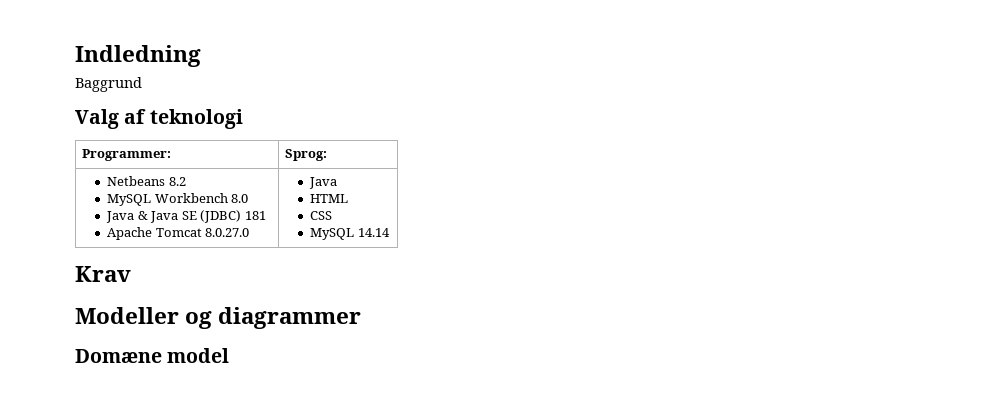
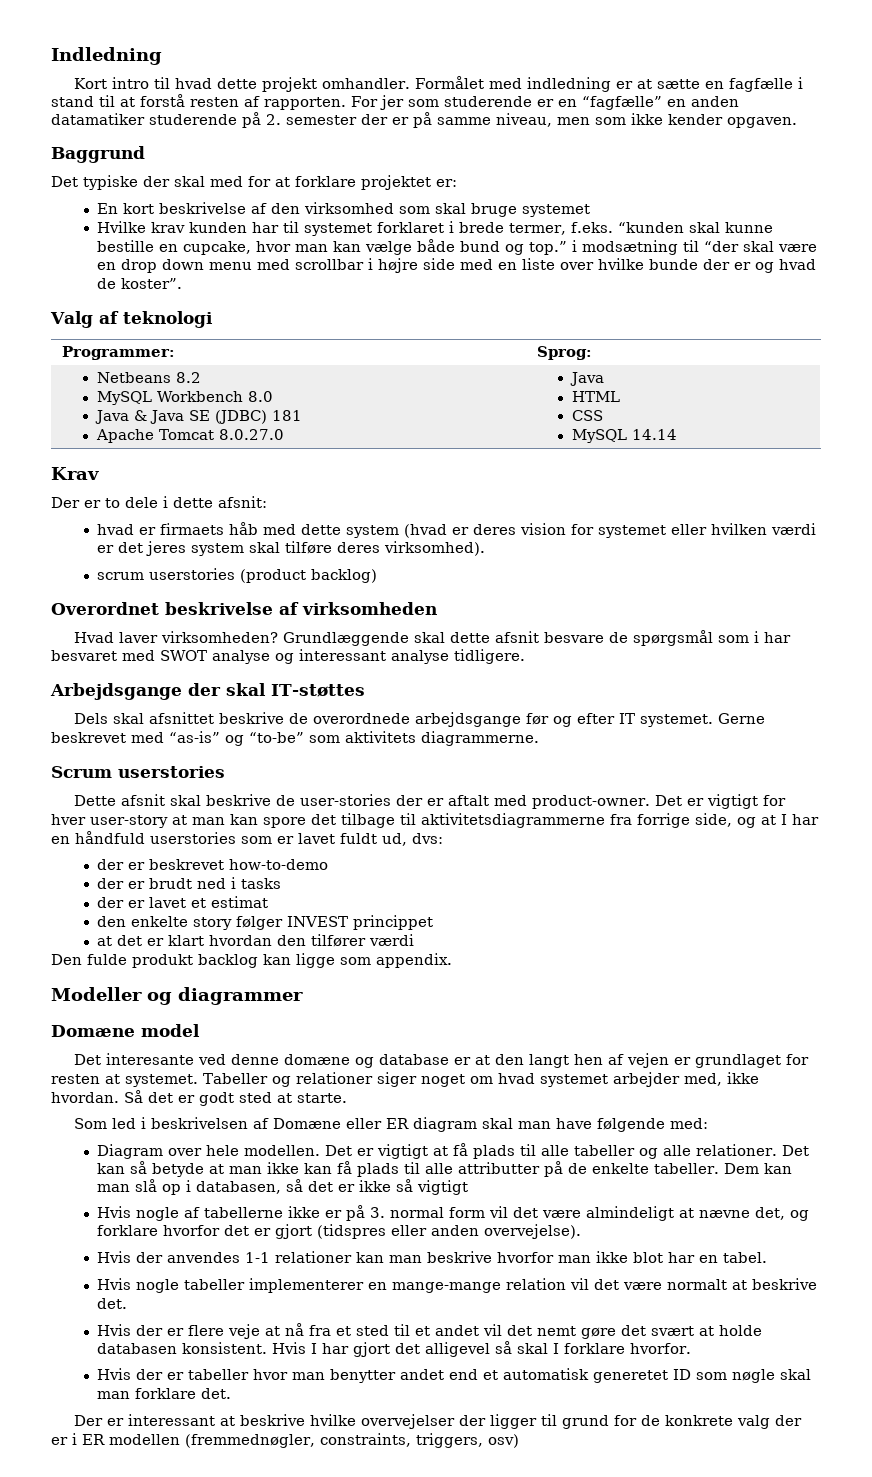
[75,77,142,92] Baggrund -> [73,76,803,92] [51,94,739,110] [51,112,797,128] [51,146,145,163] [51,175,457,190] [97,202,591,217] [97,221,774,236] [97,239,818,255] [97,258,817,273] [97,278,183,289] Kort intro til hvad dette projekt omhandler. Formålet med indledning er at sætte en fagfælle i stand til at forstå resten af rapporten. For jer som studerende er en “fagfælle” en anden datamatiker studerende på 2. semester der er på samme niveau, men som ikke kender opgaven. // Baggrund // Det typiske der skal med for at forklare projektet er: // En kort beskrivelse af den virksomhed som skal bruge systemet // Hvilke krav kunden har til systemet forklaret i brede termer, f.eks. “kunden skal kunne bestille en cupcake, hvor man kan vælge både bund og top.” i modsætning til “der skal være en drop down menu med scrollbar i højre side med en liste over hvilke bunde der er og hvad de koster”.
(131, 274) none -> [51,496,267,508] [97,522,817,538] [97,541,486,556] [97,568,378,583] [51,602,437,615] [73,630,791,646] [51,649,525,664] [50,683,365,700] [73,712,765,727] [51,731,539,746] [51,766,225,778] [73,794,786,809] [51,813,819,828] [51,831,443,846] [97,859,329,870] [97,877,282,889] [97,896,269,908] [97,915,434,930] [97,934,415,947] [51,953,452,968] // Der er to dele i dette afsnit: // hvad er firmaets håb med dette system (hvad er deres vision for systemet eller hvilken værdi er det jeres system skal tilføre deres virksomhed). // scrum userstories (product backlog) // Overordnet beskrivelse af virksomheden // Hvad laver virksomheden? Grundlæggende skal dette afsnit besvare de spørgsmål som i har besvaret med SWOT analyse og interessant analyse tidligere. // Arbejdsgange der skal IT-støttes // Dels skal afsnittet beskrive de overordnede arbejdsgange før og efter IT systemet. Gerne beskrevet med “as-is” og “to-be” som aktivitets diagrammerne. // Scrum userstories // Dette afsnit skal beskrive de user-stories der er aftalt med product-owner. Det er vigtigt for hver user-story at man kan spore det tilbage til aktivitetsdiagrammerne fra forrige side, og at I har en håndfuld userstories som er lavet fuldt ud, dvs: // der er beskrevet how-to-demo // der er brudt ned i tasks // der er lavet et estimat // den enkelte story følger INVEST princippet // at det er klart hvordan den tilfører værdi // Den fulde produkt backlog kan ligge som appendix.
(230, 355) none -> [73,1053,809,1068] [51,1072,759,1087] [51,1090,347,1106] [73,1117,708,1132] [97,1143,810,1159] [97,1161,793,1177] [97,1179,469,1195] [97,1205,810,1221] [97,1224,582,1239] [97,1251,768,1263] [97,1278,818,1293] [97,1298,128,1309] [97,1323,763,1339] [97,1341,692,1357] [97,1368,812,1383] [97,1388,232,1399] [73,1414,802,1429] [51,1433,519,1448] // Det interesante ved denne domæne og database er at den langt hen af vejen er grundlaget for resten at systemet. Tabeller og relationer siger noget om hvad systemet arbejder med, ikke hvordan. Så det er godt sted at starte. // Som led i beskrivelsen af Domæne eller ER diagram skal man have følgende med: // Diagram over hele modellen. Det er vigtigt at få plads til alle tabeller og alle relationer. Det kan så betyde at man ikke kan få plads til alle attributter på de enkelte tabeller. Dem kan man slå op i databasen, så det er ikke så vigtigt // Hvis nogle af tabellerne ikke er på 3. normal form vil det være almindeligt at nævne det, og forklare hvorfor det er gjort (tidspres eller anden overvejelse). // Hvis der anvendes 1-1 relationer kan man beskrive hvorfor man ikke blot har en tabel. // Hvis nogle tabeller implementerer en mange-mange relation vil det være normalt at beskrive det. // Hvis der er flere veje at nå fra et sted til et andet vil det nemt gøre det svært at holde databasen konsistent. Hvis I har gjort det alligevel så skal I forklare hvorfor. // Hvis der er tabeller hvor man benytter andet end et automatisk generetet ID som nøgle skal man forklare det. // Der er interessant at beskrive hvilke overvejelser der ligger til grund for de konkrete valg der er i ER modellen (fremmednøgler, constraints, triggers, osv)

